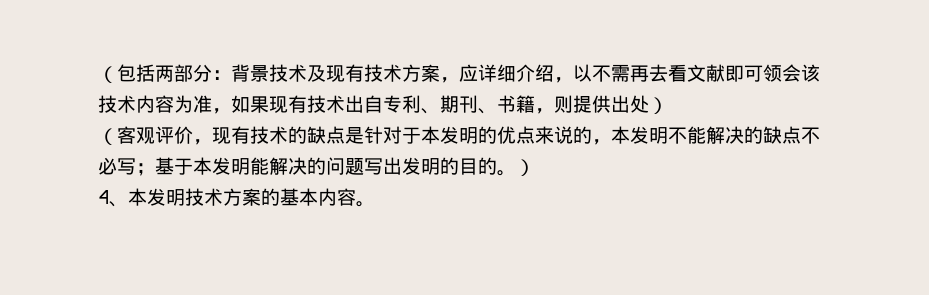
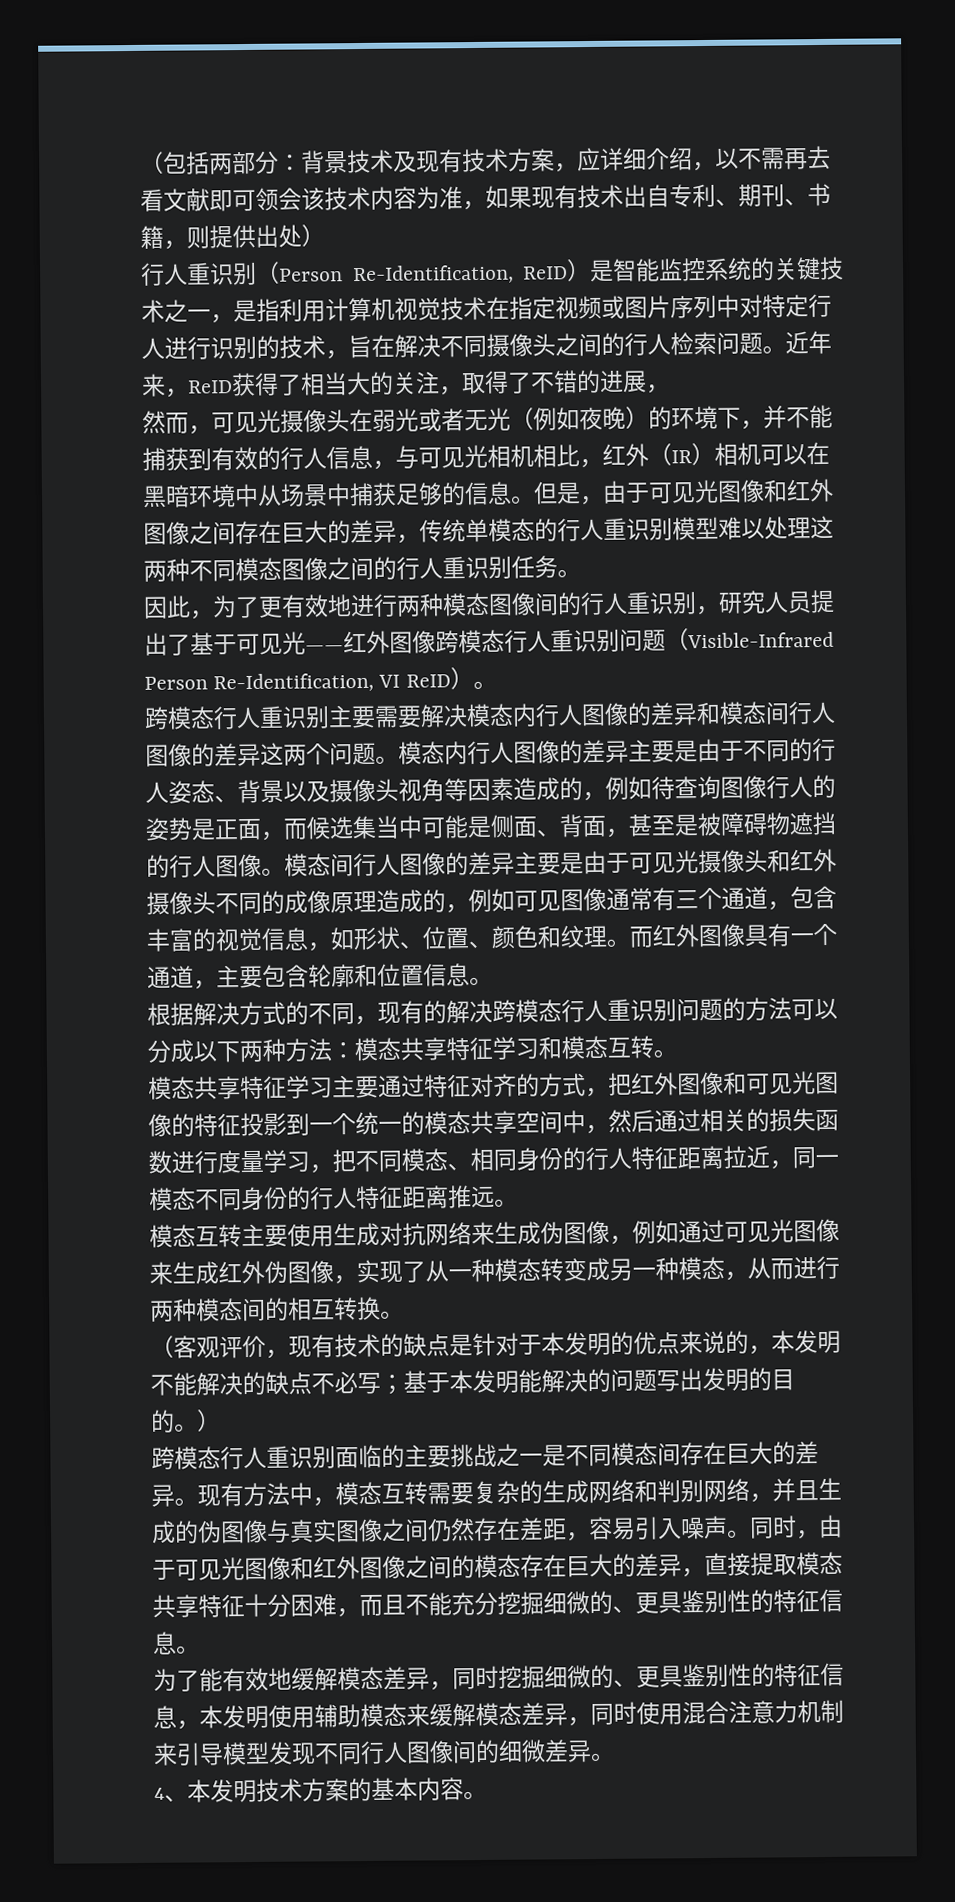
(668, 105) none -> [140,256,844,286] [141,293,832,324] [141,330,832,360] [141,369,670,398] [142,404,833,435] [142,441,830,471] [142,478,834,508] [143,515,834,545] [143,555,581,582] [143,589,835,620] [144,628,834,656] [144,667,497,693] [144,701,836,730] [145,737,836,767] [145,774,836,804] [145,811,837,841] [146,848,837,878] [146,885,837,915] [146,923,837,952] [147,963,493,990] [147,997,838,1026] [147,1035,677,1063] [148,1071,839,1100] [148,1108,839,1137] [148,1145,839,1174] [149,1185,518,1211] [149,1218,840,1248] [149,1255,840,1285] [150,1296,404,1322] // 行人重识别（Person Re-Identification, ReID）是智能监控系统的关键技术之一，是指利用计算机视觉技术在指定视频或图片序列中对特定行人进行识别的技术，旨在解决不同摄像头之间的行人检索问题。近年来，ReID获得了相当大的关注，取得了不错的进展， // 然而，可见光摄像头在弱光或者无光（例如夜晚）的环境下，并不能捕获到有效的行人信息，与可见光相机相比，红外（IR）相机可以在黑暗环境中从场景中捕获足够的信息。但是，由于可见光图像和红外图像之间存在巨大的差异，传统单模态的行人重识别模型难以处理这两种不同模态图像之间的行人重识别任务。 // 因此，为了更有效地进行两种模态图像间的行人重识别，研究人员提出了基于可见光——红外图像跨模态行人重识别问题（Visible-Infrared Person Re-Identification, VI ReID）。 // 跨模态行人重识别主要需要解决模态内行人图像的差异和模态间行人图像的差异这两个问题。模态内行人图像的差异主要是由于不同的行人姿态、背景以及摄像头视角等因素造成的，例如待查询图像行人的姿势是正面，而候选集当中可能是侧面、背面，甚至是被障碍物遮挡的行人图像。模态间行人图像的差异主要是由于可见光摄像头和红外摄像头不同的成像原理造成的，例如可见图像通常有三个通道，包含丰富的视觉信息，如形状、位置、颜色和纹理。而红外图像具有一个通道，主要包含轮廓和位置信息。 // 根据解决方式的不同，现有的解决跨模态行人重识别问题的方法可以分成以下两种方法：模态共享特征学习和模态互转。 // 模态共享特征学习主要通过特征对齐的方式，把红外图像和可见光图像的特征投影到一个统一的模态共享空间中，然后通过相关的损失函数进行度量学习，把不同模态、相同身份的行人特征距离拉近，同一模态不同身份的行人特征距离推远。 // 模态互转主要使用生成对抗网络来生成伪图像，例如通过可见光图像来生成红外伪图像，实现了从一种模态转变成另一种模态，从而进行两种模态间的相互转换。
(535, 167) none -> [151,1441,819,1470] [151,1477,842,1507] [151,1514,843,1544] [152,1551,843,1581] [152,1588,843,1618] [152,1631,200,1655] [153,1662,844,1692] [153,1699,844,1730] [153,1739,615,1766] // 跨模态行人重识别面临的主要挑战之一是不同模态间存在巨大的差异。现有方法中，模态互转需要复杂的生成网络和判别网络，并且生成的伪图像与真实图像之间仍然存在差距，容易引入噪声。同时，由于可见光图像和红外图像之间的模态存在巨大的差异，直接提取模态共享特征十分困难，而且不能充分挖掘细微的、更具鉴别性的特征信息。 // 为了能有效地缓解模态差异，同时挖掘细微的、更具鉴别性的特征信息，本发明使用辅助模态来缓解模态差异，同时使用混合注意力机制来引导模型发现不同行人图像间的细微差异。

